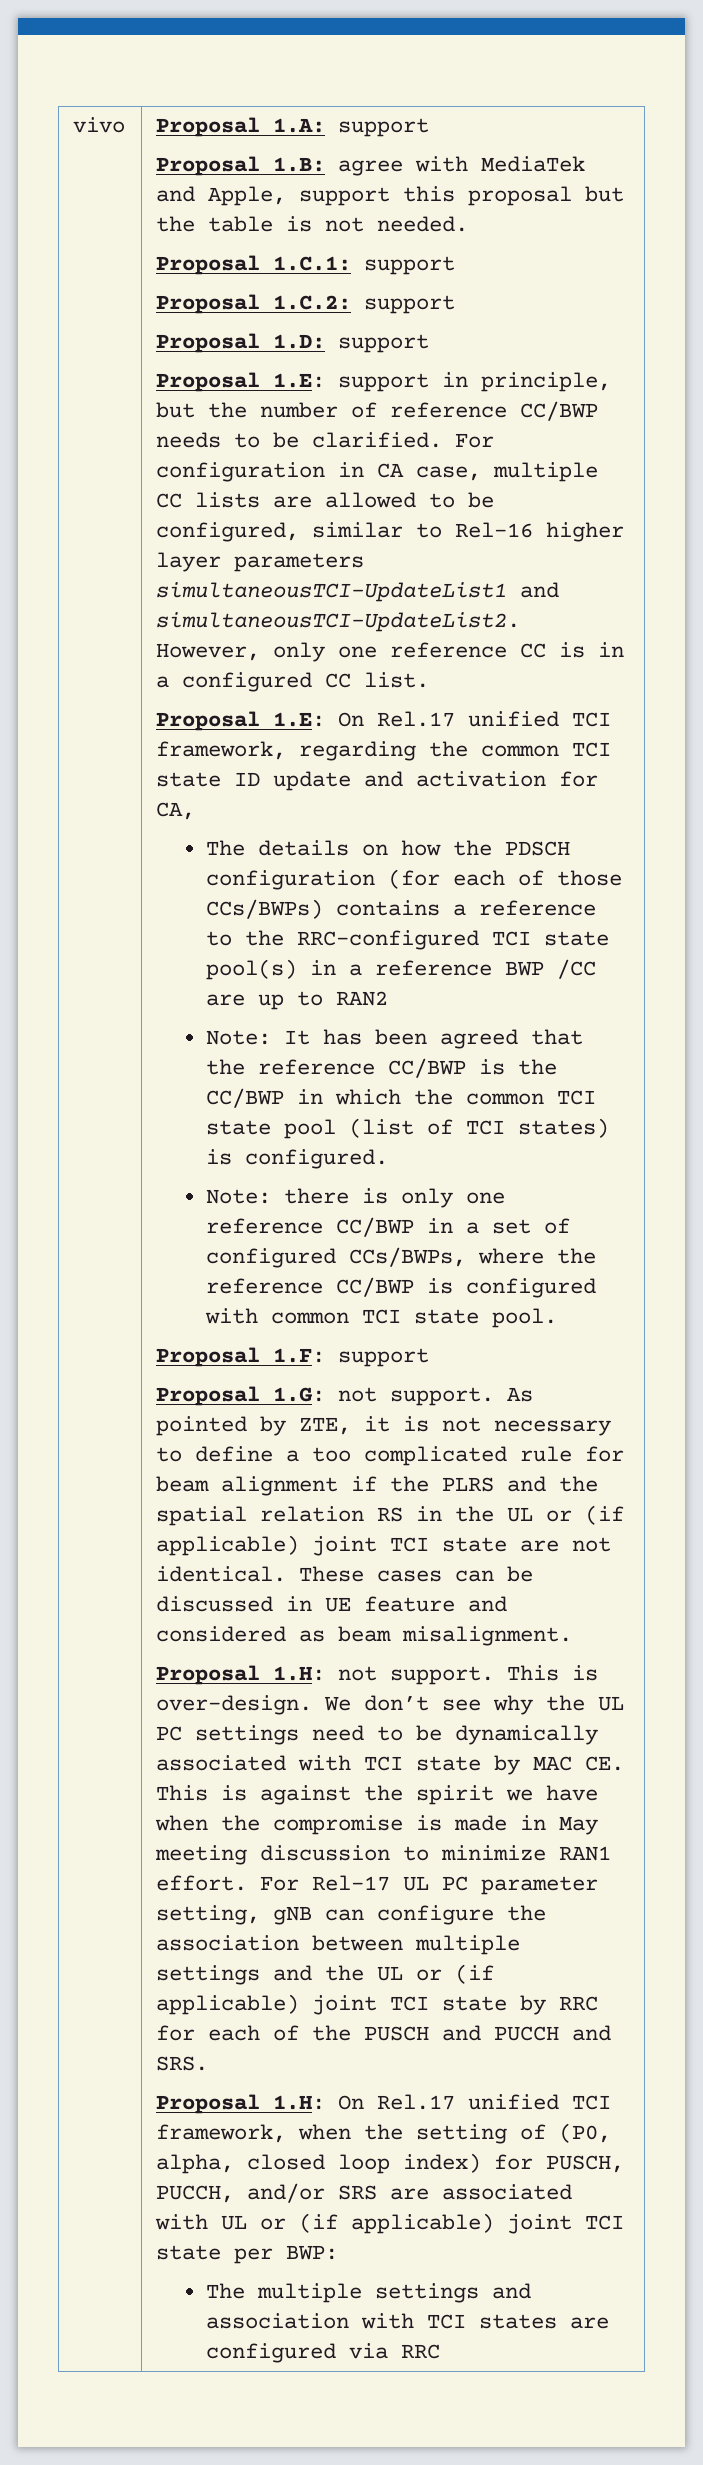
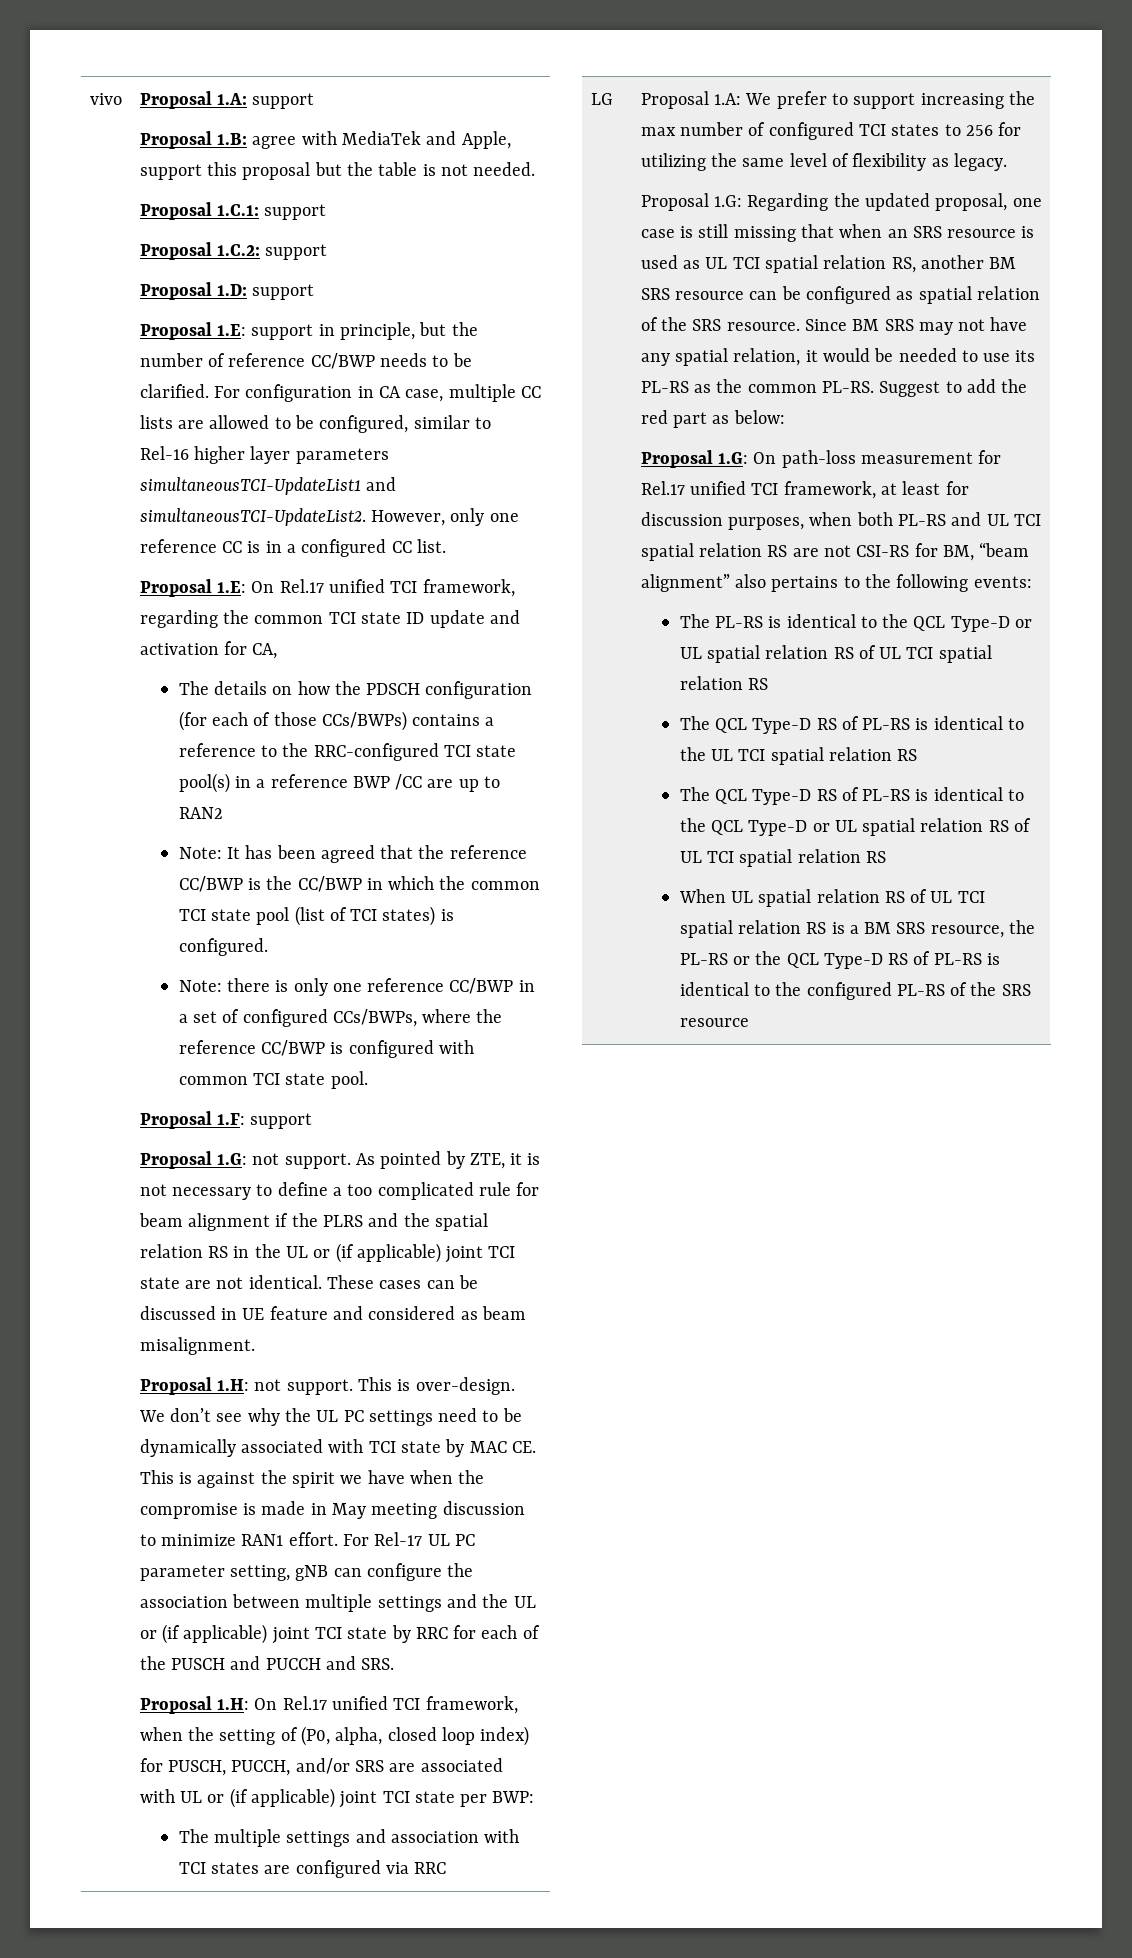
(440, 2351) none -> [590,93,613,105] [640,91,1035,109] [640,122,1022,140] [640,153,1007,171] [640,193,1042,211] [640,224,1035,242] [640,255,1017,273] [640,286,1040,304] [640,317,1028,335] [640,348,1036,366] [640,379,1028,397] [640,410,785,428] [640,450,1002,468] [640,481,969,499] [640,512,1041,530] [640,542,1030,561] [640,574,1032,592] [679,614,1032,632] [679,645,992,663] [679,676,769,690] [679,716,1024,734] [679,747,918,765] [679,787,1024,805] [679,818,1031,836] [679,849,886,867] [678,889,985,907] [679,920,1035,938] [679,951,1000,969] [679,982,1031,1000] [679,1018,749,1027] // LG | Proposal 1.A: We prefer to support increasing the max number of configured TCI states to 256 for utilizing the same level of flexibility as legacy. // Proposal 1.G: Regarding the updated proposal, one case is still missing that when an SRS resource is used as UL TCI spatial relation RS, another BM SRS resource can be configured as spatial relation of the SRS resource. Since BM SRS may not have any spatial relation, it would be needed to use its PL-RS as the common PL-RS. Suggest to add the red part as below: // Proposal 1.G: On path-loss measurement for Rel.17 unified TCI framework, at least for discussion purposes, when both PL-RS and UL TCI spatial relation RS are not CSI-RS for BM, “beam alignment” also pertains to the following events: // The PL-RS is identical to the QCL Type-D or UL spatial relation RS of UL TCI spatial relation RS // The QCL Type-D RS of PL-RS is identical to the UL TCI spatial relation RS // The QCL Type-D RS of PL-RS is identical to the QCL Type-D or UL spatial relation RS of UL TCI spatial relation RS // When UL spatial relation RS of UL TCI spatial relation RS is a BM SRS resource, the PL-RS or the QCL Type-D RS of PL-RS is identical to the configured PL-RS of the SRS resource

